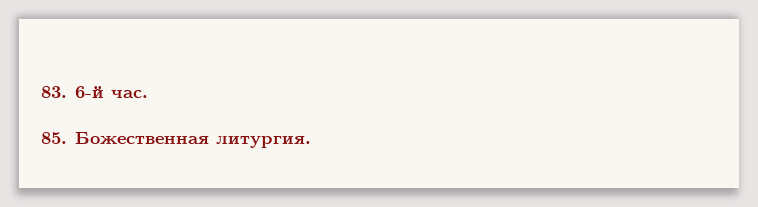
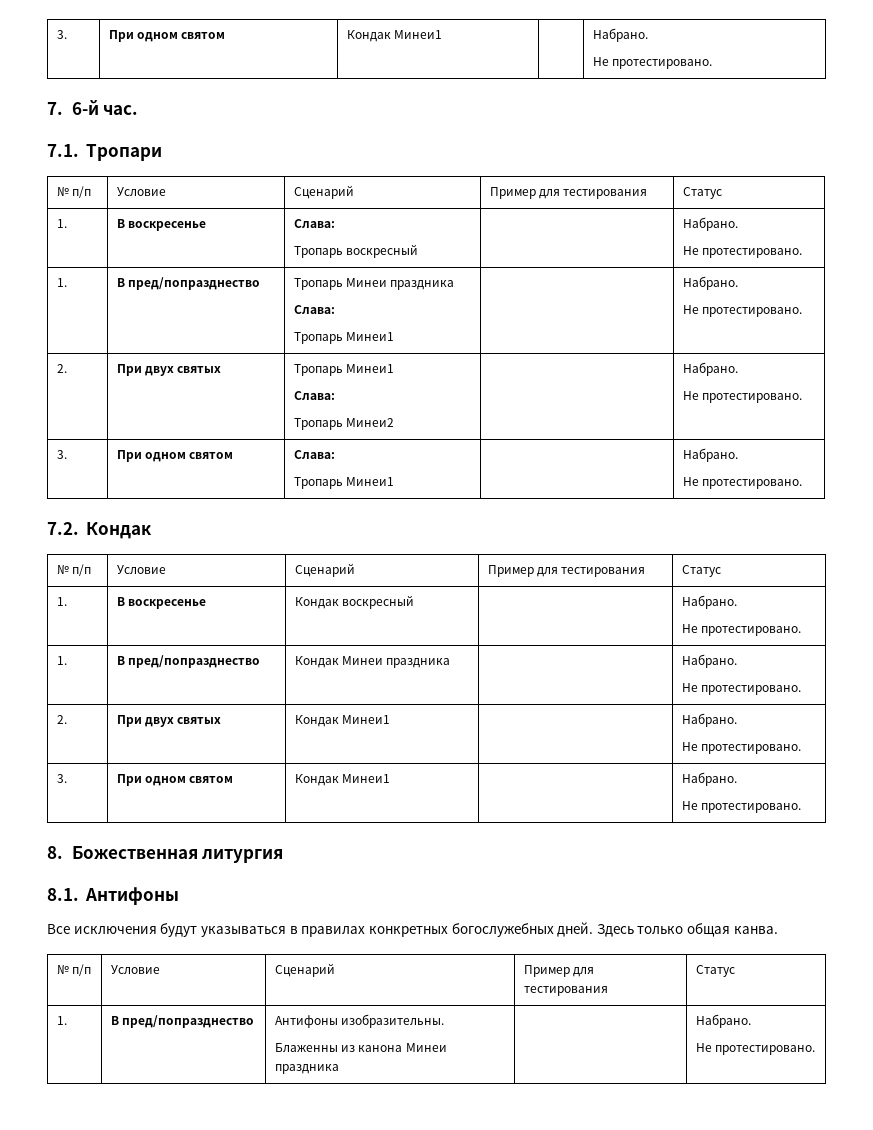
[41,86,148,98] [41,132,311,148] 83. 6-й час. // 85. Божественная литургия. -> [56,30,67,39] [108,30,226,42] [346,30,443,42] [592,28,648,42] [592,57,713,69] [47,100,139,115] [47,144,162,161] [56,186,92,198] [116,187,166,196] [293,185,354,199] [489,187,648,199] [682,187,722,199] [56,219,67,228] [116,219,207,231] [293,219,335,228] [293,244,419,258] [682,217,738,231] [682,246,803,258] [56,278,67,287] [116,277,261,290] [293,278,455,290] [293,305,335,314] [293,332,395,344] [682,276,738,290] [682,305,803,317] [56,364,67,373] [116,364,222,376] [293,364,395,376] [293,391,335,400] [293,418,395,430] [682,362,738,376] [682,391,803,403] [56,450,67,459] [116,450,234,462] [293,450,335,459] [293,477,395,489] [682,448,738,462] [682,477,803,489] [47,522,152,539] [56,564,92,576] [116,565,166,574] [294,563,355,577] [487,565,646,577] [681,565,721,577] [56,597,67,606] [116,597,207,609] [294,595,415,609] [681,595,737,609] [681,624,802,636] [56,656,67,665] [116,655,261,668] [294,656,451,668] [681,654,737,668] [681,683,802,695] [56,715,67,724] [116,715,222,727] [294,715,391,727] [681,713,737,727] [681,742,802,754] [56,774,67,783] [116,774,234,786] [294,774,391,786] [681,772,737,786] [681,801,802,813] [47,846,284,863] [47,887,179,905] [47,922,778,937] [56,964,92,976] [110,965,160,974] [274,963,335,977] [523,965,595,977] [523,986,608,996] [695,965,735,977] [56,1016,67,1025] [110,1015,255,1028] [274,1014,445,1028] [274,1043,447,1052] [274,1064,339,1074] [695,1014,751,1028] [695,1043,816,1055] 3. | При одном святом | Кондак Минеи1 | | Набрано. // Не протестировано. // 7. 6-й час. // 7.1. Тропари // № п/п | Условие | Сценарий | Пример для тестирования | Статус // 1. | В воскресенье | Слава: // Тропарь воскресный | | Набрано. // Не протестировано. // 1. | В пред/попразднество | Тропарь Минеи праздника // Слава: // Тропарь Минеи1 | | Набрано. // Не протестировано. // 2. | При двух святых | Тропарь Минеи1 // Слава: // Тропарь Минеи2 | | Набрано. // Не протестировано. // 3. | При одном святом | Слава: // Тропарь Минеи1 | | Набрано. // Не протестировано. // 7.2. Кондак // № п/п | Условие | Сценарий | Пример для тестирования | Статус // 1. | В воскресенье | Кондак воскресный | | Набрано. // Не протестировано. // 1. | В пред/попразднество | Кондак Минеи праздника | | Набрано. // Не протестировано. // 2. | При двух святых | Кондак Минеи1 | | Набрано. // Не протестировано. // 3. | При одном святом | Кондак Минеи1 | | Набрано. // Не протестировано. // 8. Божественная литургия // 8.1. Антифоны // Все исключения будут указываться в правилах конкретных богослужебных дней. Здесь только общая канва. // № п/п | Условие | Сценарий | Пример для тестирования | Статус // 1. | В пред/попразднество | Антифоны изобразительны. // Блаженны из канона Минеи праздника | | Набрано. // Не протестировано.

